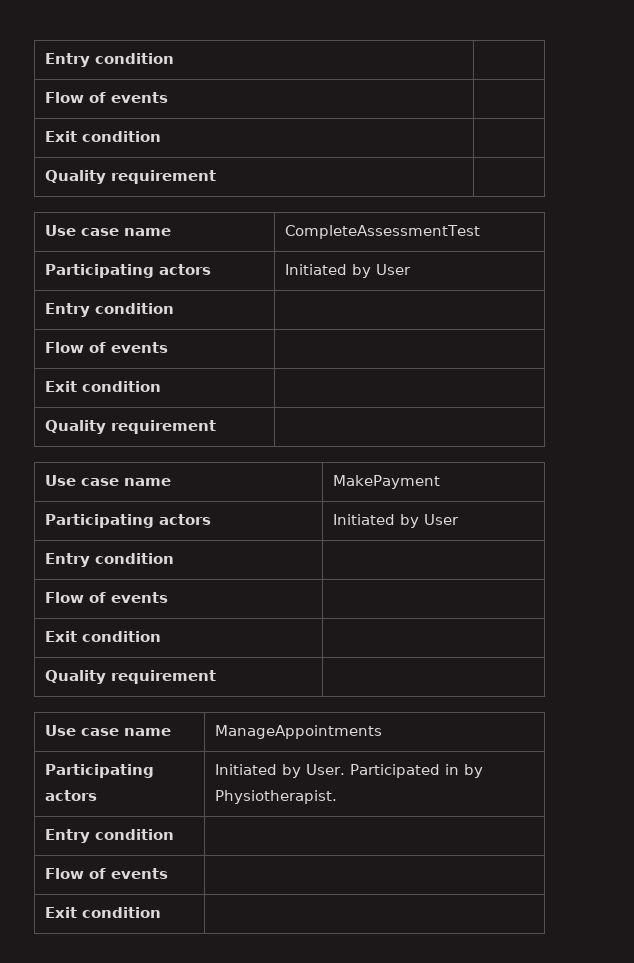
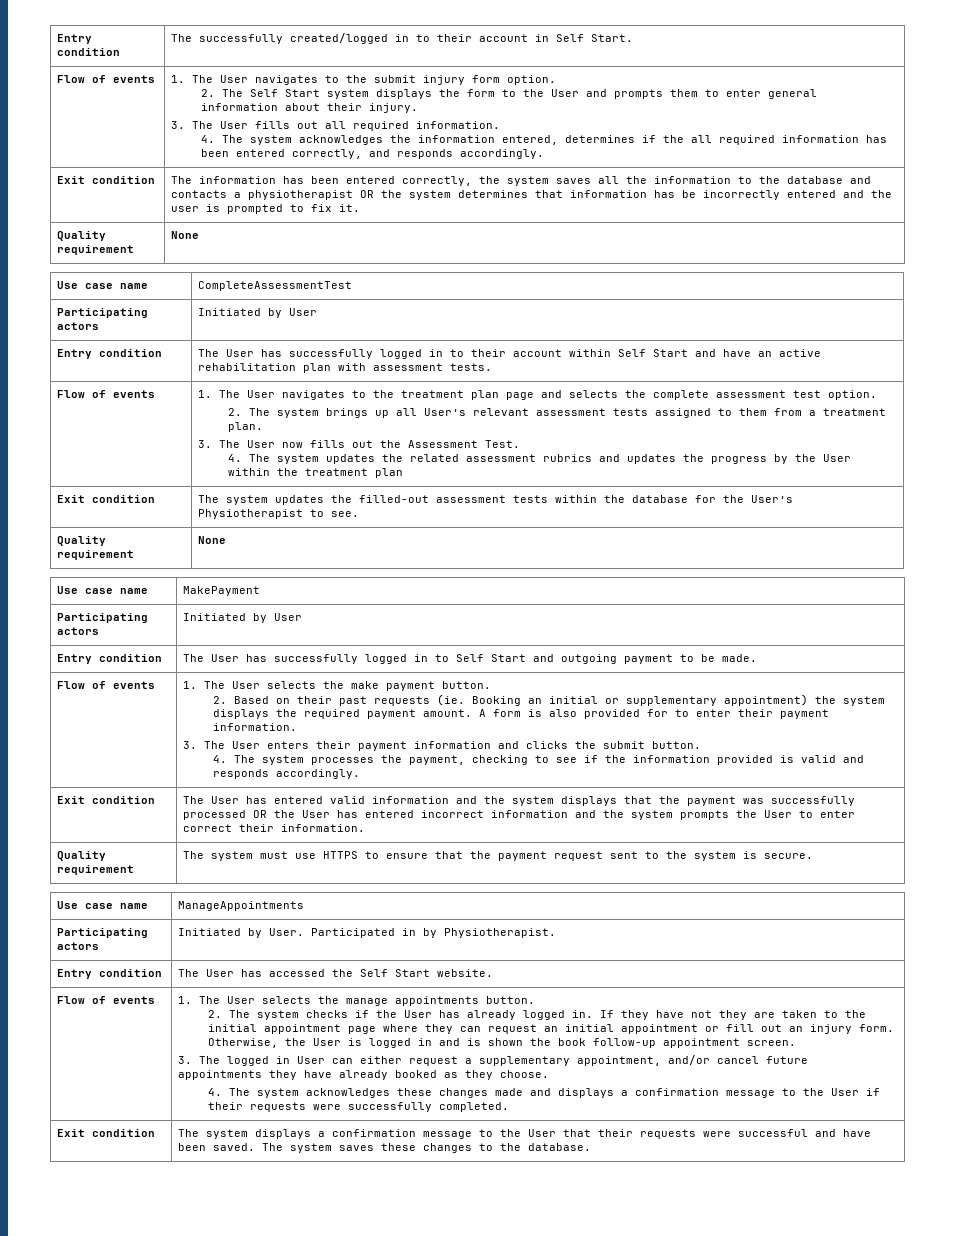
[45,53,175,67] [45,92,169,103] [45,131,162,142] [45,170,217,184] Entry condition | // Flow of events | // Exit condition | // Quality requirement | -> [57,34,93,44] [57,48,121,56] [171,33,634,44] [57,75,156,83] [171,75,557,85] [200,89,817,99] [200,103,418,113] [171,121,501,131] [200,135,887,145] [200,149,544,159] [57,176,156,184] [171,176,872,186] [171,190,893,200] [171,204,361,214] [57,231,107,241] [57,245,135,255] [171,231,200,239] Entry condition | The successfully created/logged in to their account in Self Start. // Flow of events | 1. The User navigates to the submit injury form option. // 2. The Self Start system displays the form to the User and prompts them to enter general information about their injury. // 3. The User fills out all required information. // 4. The system acknowledges the information entered, determines if the all required information has been entered correctly, and responds accordingly. // Exit condition | The information has been entered correctly, the system saves all the information to the database and contacts a physiotherapist OR the system determines that information has be incorrectly entered and the user is prompted to fix it. // Quality requirement | None
[45,342,169,353] [45,381,162,392] [45,420,217,434] // Flow of events | // Exit condition | // Quality requirement | -> [198,349,822,359] [198,363,493,373] [57,390,156,398] [198,390,878,400] [227,408,886,418] [227,422,263,432] [198,440,521,448] [227,454,851,464] [227,468,403,478] [57,495,156,503] [198,495,794,505] [198,509,360,519] [57,536,107,546] [57,550,135,560] [198,536,227,544] The User has successfully logged in to their account within Self Start and have an active rehabilitation plan with assessment tests. // Flow of events | 1. The User navigates to the treatment plan page and selects the complete assessment test option. // 2. The system brings up all User’s relevant assessment tests assigned to them from a treatment plan. // 3. The User now fills out the Assessment Test. // 4. The system updates the related assessment rubrics and updates the progress by the User within the treatment plan // Exit condition | The system updates the filled-out assessment tests within the database for the User’s Physiotherapist to see. // Quality requirement | None
[45,592,169,603] [45,631,162,642] [45,670,217,684] // Flow of events | // Exit condition | // Quality requirement | -> [183,654,758,664] [57,681,156,689] [183,681,492,691] [212,694,885,706] [212,709,829,719] [212,723,297,731] [183,741,702,751] [212,755,864,765] [212,769,360,779] [57,796,156,804] [183,796,856,806] [183,810,856,820] [183,824,366,832] [57,851,107,861] [57,865,135,875] [183,851,814,861] The User has successfully logged in to Self Start and outgoing payment to be made. // Flow of events | 1. The User selects the make payment button. // 2. Based on their past requests (ie. Booking an initial or supplementary appointment) the system displays the required payment amount. A form is also provided for to enter their payment information. // 3. The User enters their payment information and clicks the submit button. // 4. The system processes the payment, checking to see if the information provided is valid and responds accordingly. // Exit condition | The User has entered valid information and the system displays that the payment was successfully processed OR the User has entered incorrect information and the system prompts the User to enter correct their information. // Quality requirement | The system must use HTTPS to ensure that the payment request sent to the system is secure.
[45,868,169,879] [45,907,162,918] // Flow of events | // Exit condition | -> [178,969,494,977] [57,996,156,1004] [178,996,536,1006] [207,1010,866,1020] [207,1024,894,1034] [207,1038,796,1048] [178,1055,809,1066] [178,1070,550,1080] [207,1088,880,1098] [207,1102,509,1112] [57,1129,156,1137] [178,1129,872,1139] [178,1143,592,1153] The User has accessed the Self Start website. // Flow of events | 1. The User selects the manage appointments button. // 2. The system checks if the User has already logged in. If they have not they are taken to the initial appointment page where they can request an initial appointment or fill out an injury form. Otherwise, the User is logged in and is shown the book follow-up appointment screen. // 3. The logged in User can either request a supplementary appointment, and/or cancel future appointments they have already booked as they choose. // 4. The system acknowledges these changes made and displays a confirmation message to the User if their requests were successfully completed. // Exit condition | The system displays a confirmation message to the User that their requests were successful and have been saved. The system saves these changes to the database.

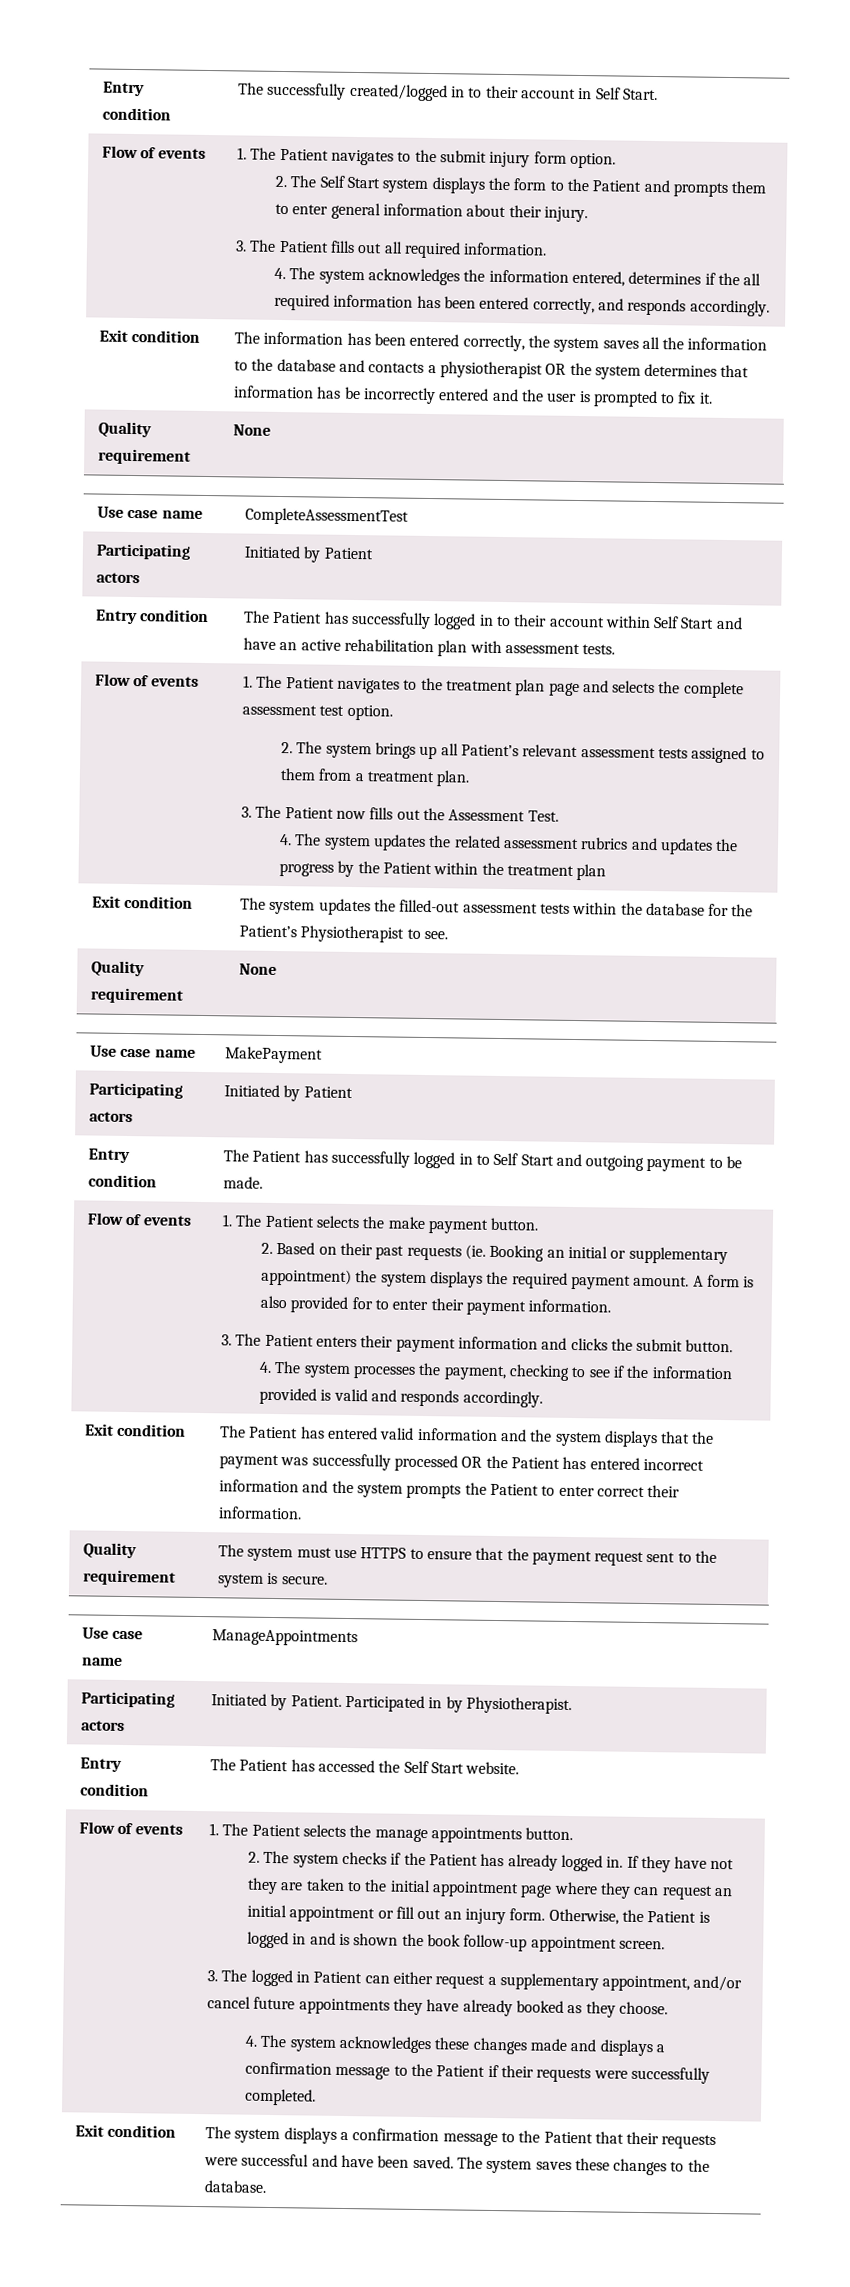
[220,75,249,83] User -> [279,148,329,161] Patient
[550,89,579,97] User -> [592,180,642,192] Patient
[220,121,249,129] User -> [278,240,329,253] Patient
[289,308,318,316] [57,349,163,359] [198,349,255,357] User // Entry condition | The User -> [323,547,373,560] [94,609,210,625] [242,610,323,624] Patient // Entry condition | The Patient
[247,390,276,398] User -> [285,677,335,689] Patient
[423,408,466,416] User’s -> [460,744,519,757] Patient’s
[247,440,276,448] User -> [284,807,334,819] Patient
[822,454,851,462] User -> [382,862,432,875] Patient
[751,495,794,503] User’s -> [238,925,297,938] Patient’s
[274,613,303,621] [57,654,163,664] [183,654,240,662] User // Entry condition | The User -> [303,1086,353,1099] [87,1148,130,1164] [87,1174,157,1188] [222,1149,302,1163] Patient // Entry condition | The Patient
[232,681,261,689] User -> [264,1215,315,1228] Patient
[232,741,261,749] User -> [264,1334,314,1347] Patient
[211,796,240,804] User -> [249,1426,299,1439] Patient
[302,810,331,818] User -> [510,1457,560,1469] Patient
[764,810,793,818] User -> [489,1483,539,1496] Patient
[269,928,305,936] User. -> [290,1695,342,1707] Patient.
[206,969,235,977] User -> [239,1759,289,1772] Patient
[227,996,256,1004] User -> [251,1824,301,1837] Patient
[403,1010,432,1018] User -> [428,1854,478,1866] Patient
[312,1038,341,1046] User -> [647,1911,697,1923] Patient
[297,1056,326,1064] User -> [313,1971,363,1984] Patient
[830,1088,859,1096] User -> [436,2065,486,2077] Patient
[528,1129,557,1137] User -> [543,2131,593,2144] Patient

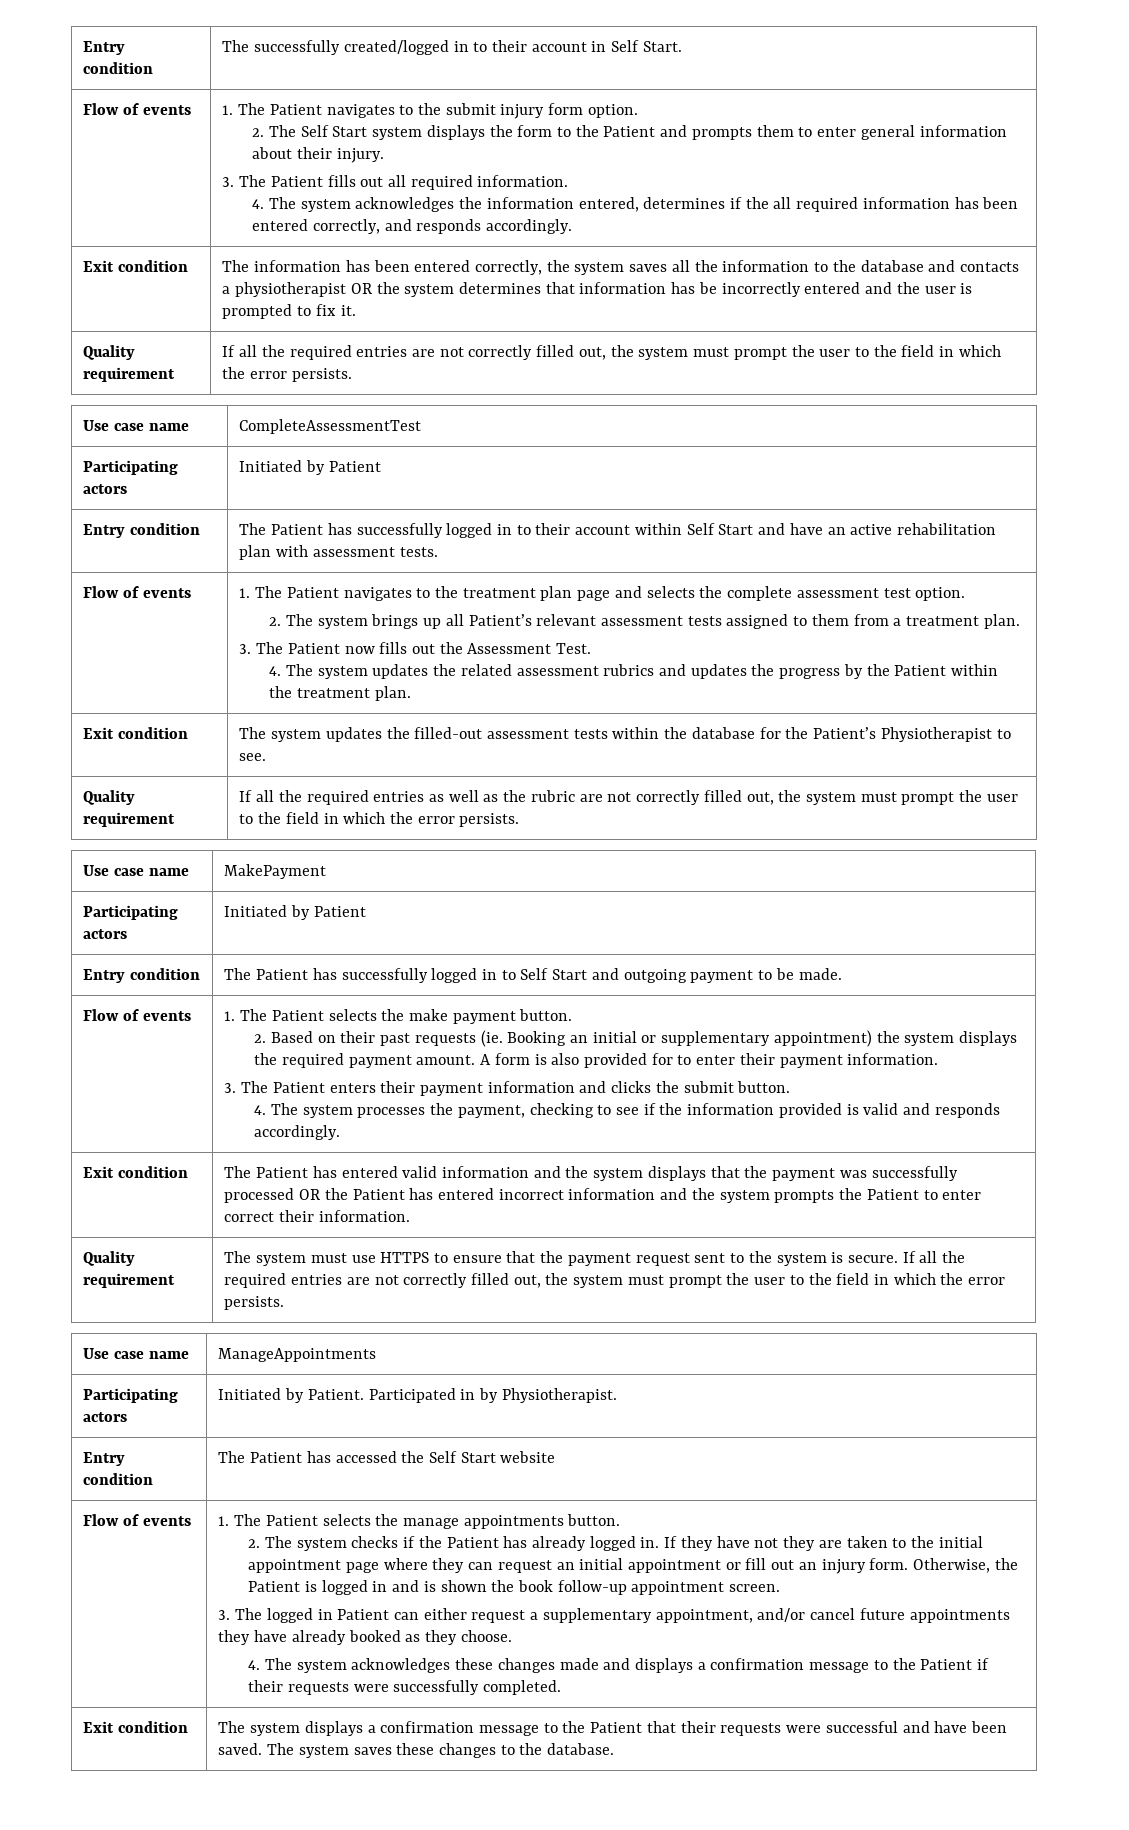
[232,424,271,436] | None -> [222,345,1001,360] [222,367,352,382] | If all the required entries are not correctly filled out, the system must prompt the user to the field in which the error persists.
[576,864,607,881] plan -> [374,686,411,701] plan.
[238,963,277,975] | None -> [239,790,1018,805] [239,812,520,827] | If all the required entries as well as the rubric are not correctly filled out, the system must prompt the user to the field in which the error persists.
(328, 1580) none -> [902,1251,966,1263] [224,1273,1006,1288] [224,1296,285,1310] If all the required entries are not correctly filled out, the system must prompt the user to the field in which the error persists.
[465,1761,520,1775] website. -> [500,1451,556,1463] website

